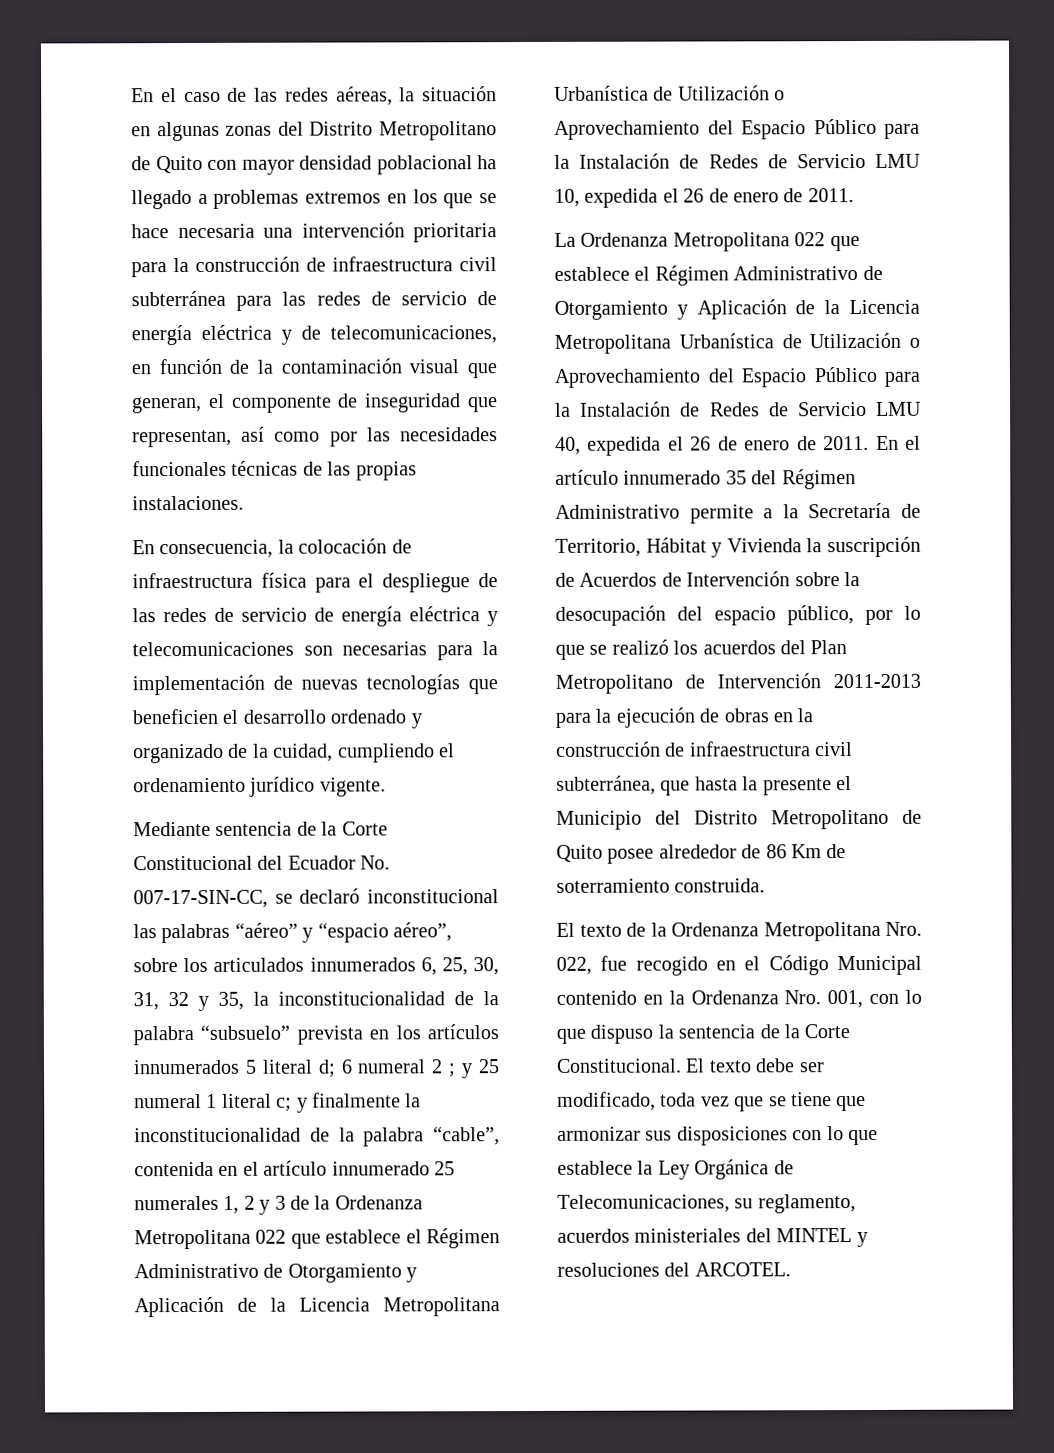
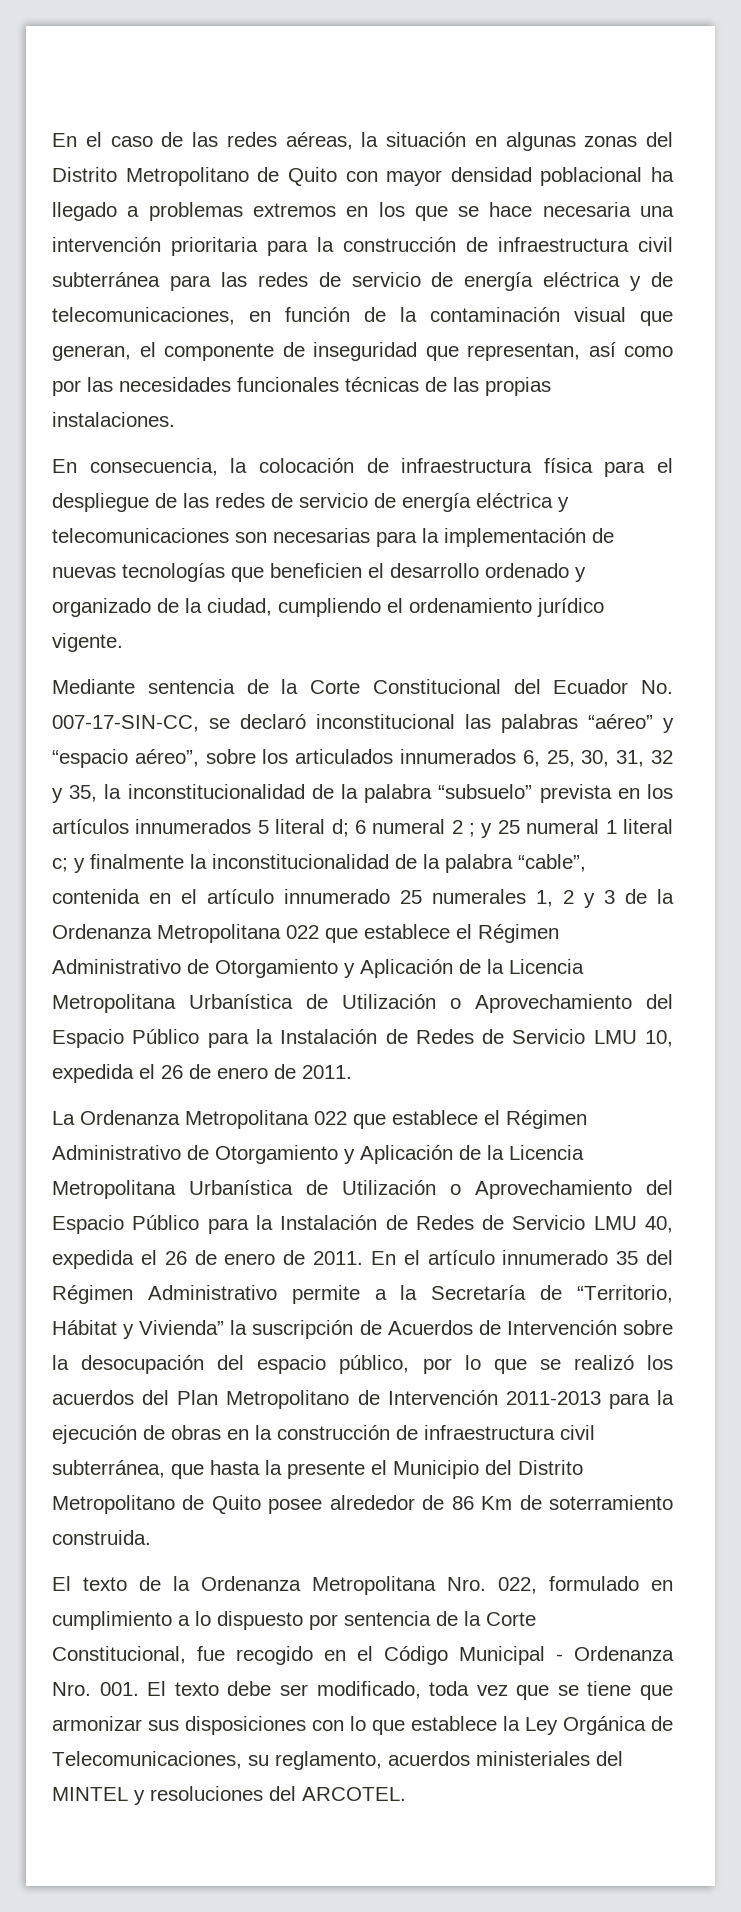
[273,743,334,762] cuidad, -> [207,598,272,616] ciudad,
[555,538,641,557] Territorio, -> [576,1285,673,1303] “Territorio,
[726,538,802,553] Vivienda -> [139,1320,225,1335] Vivienda”
(592, 965) none -> [549,1576,673,1591] [52,1611,536,1630] [52,1646,186,1664] formulado en cumplimiento a lo dispuesto por sentencia de la Corte Constitucional,
[556,989,922,1009] [556,1024,851,1044] [556,1058,682,1073] contenido en la Ordenanza Nro. 001, con lo que dispuso la sentencia de la Corte Constitucional. -> [556,1646,674,1661] [52,1682,139,1696] - Ordenanza Nro. 001.

